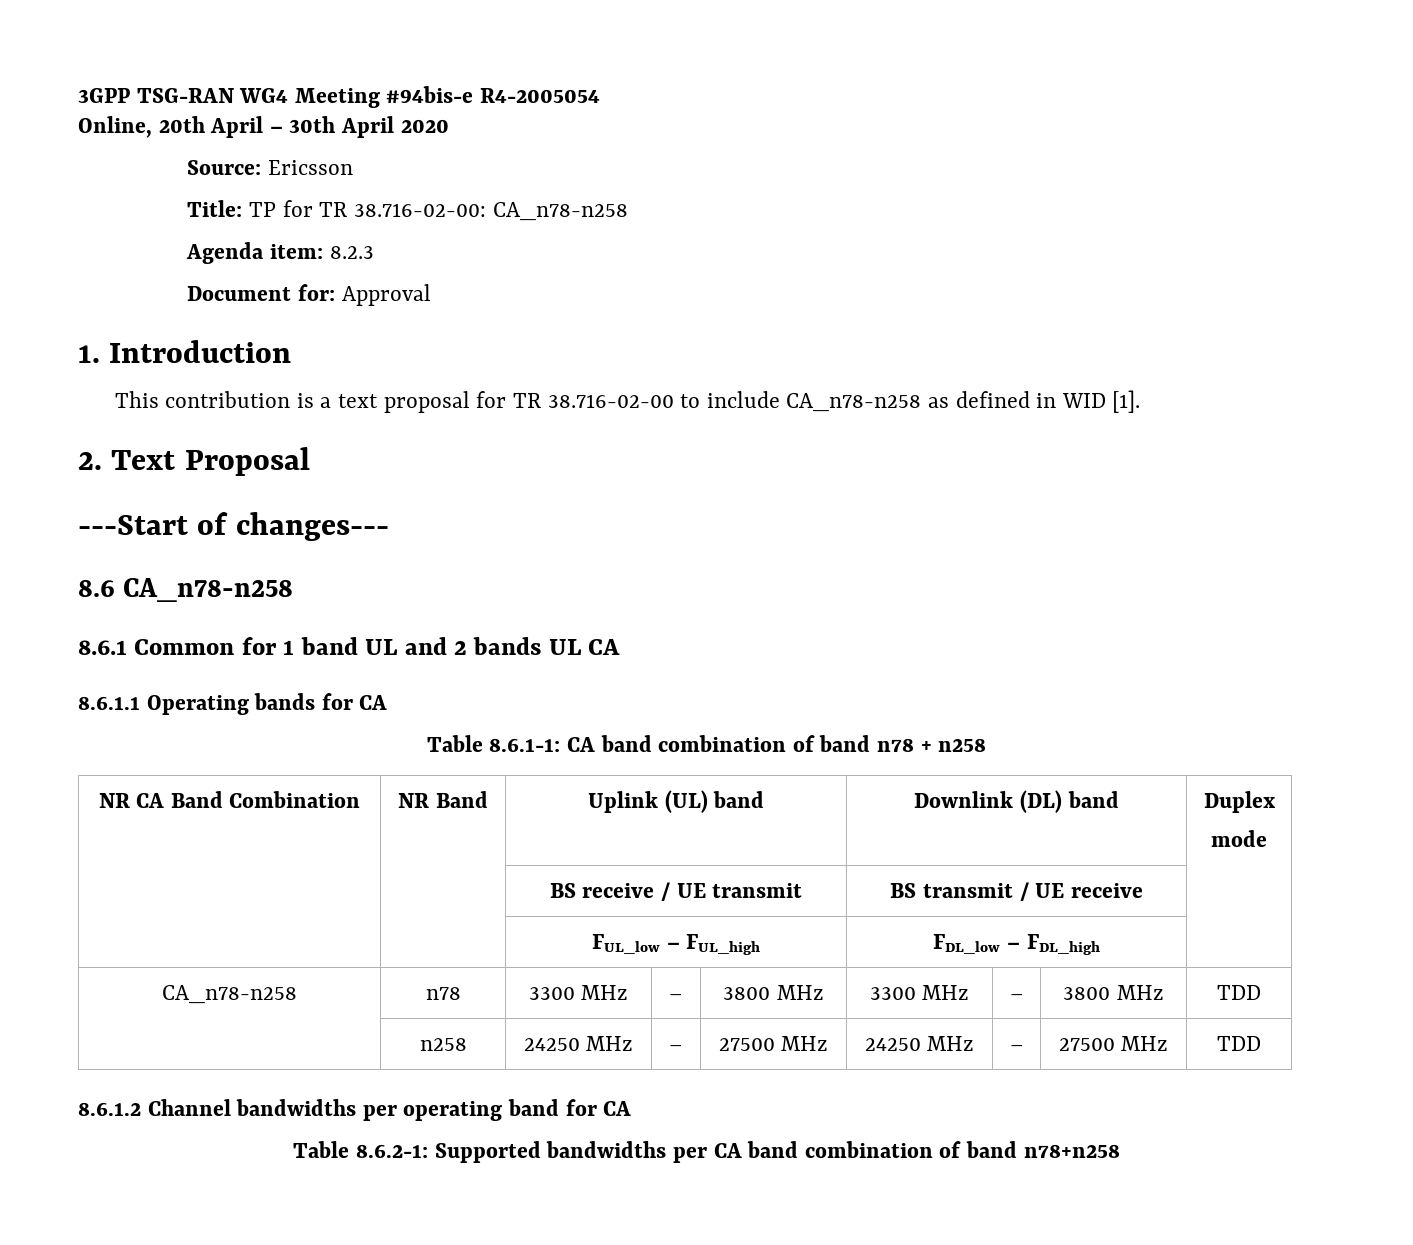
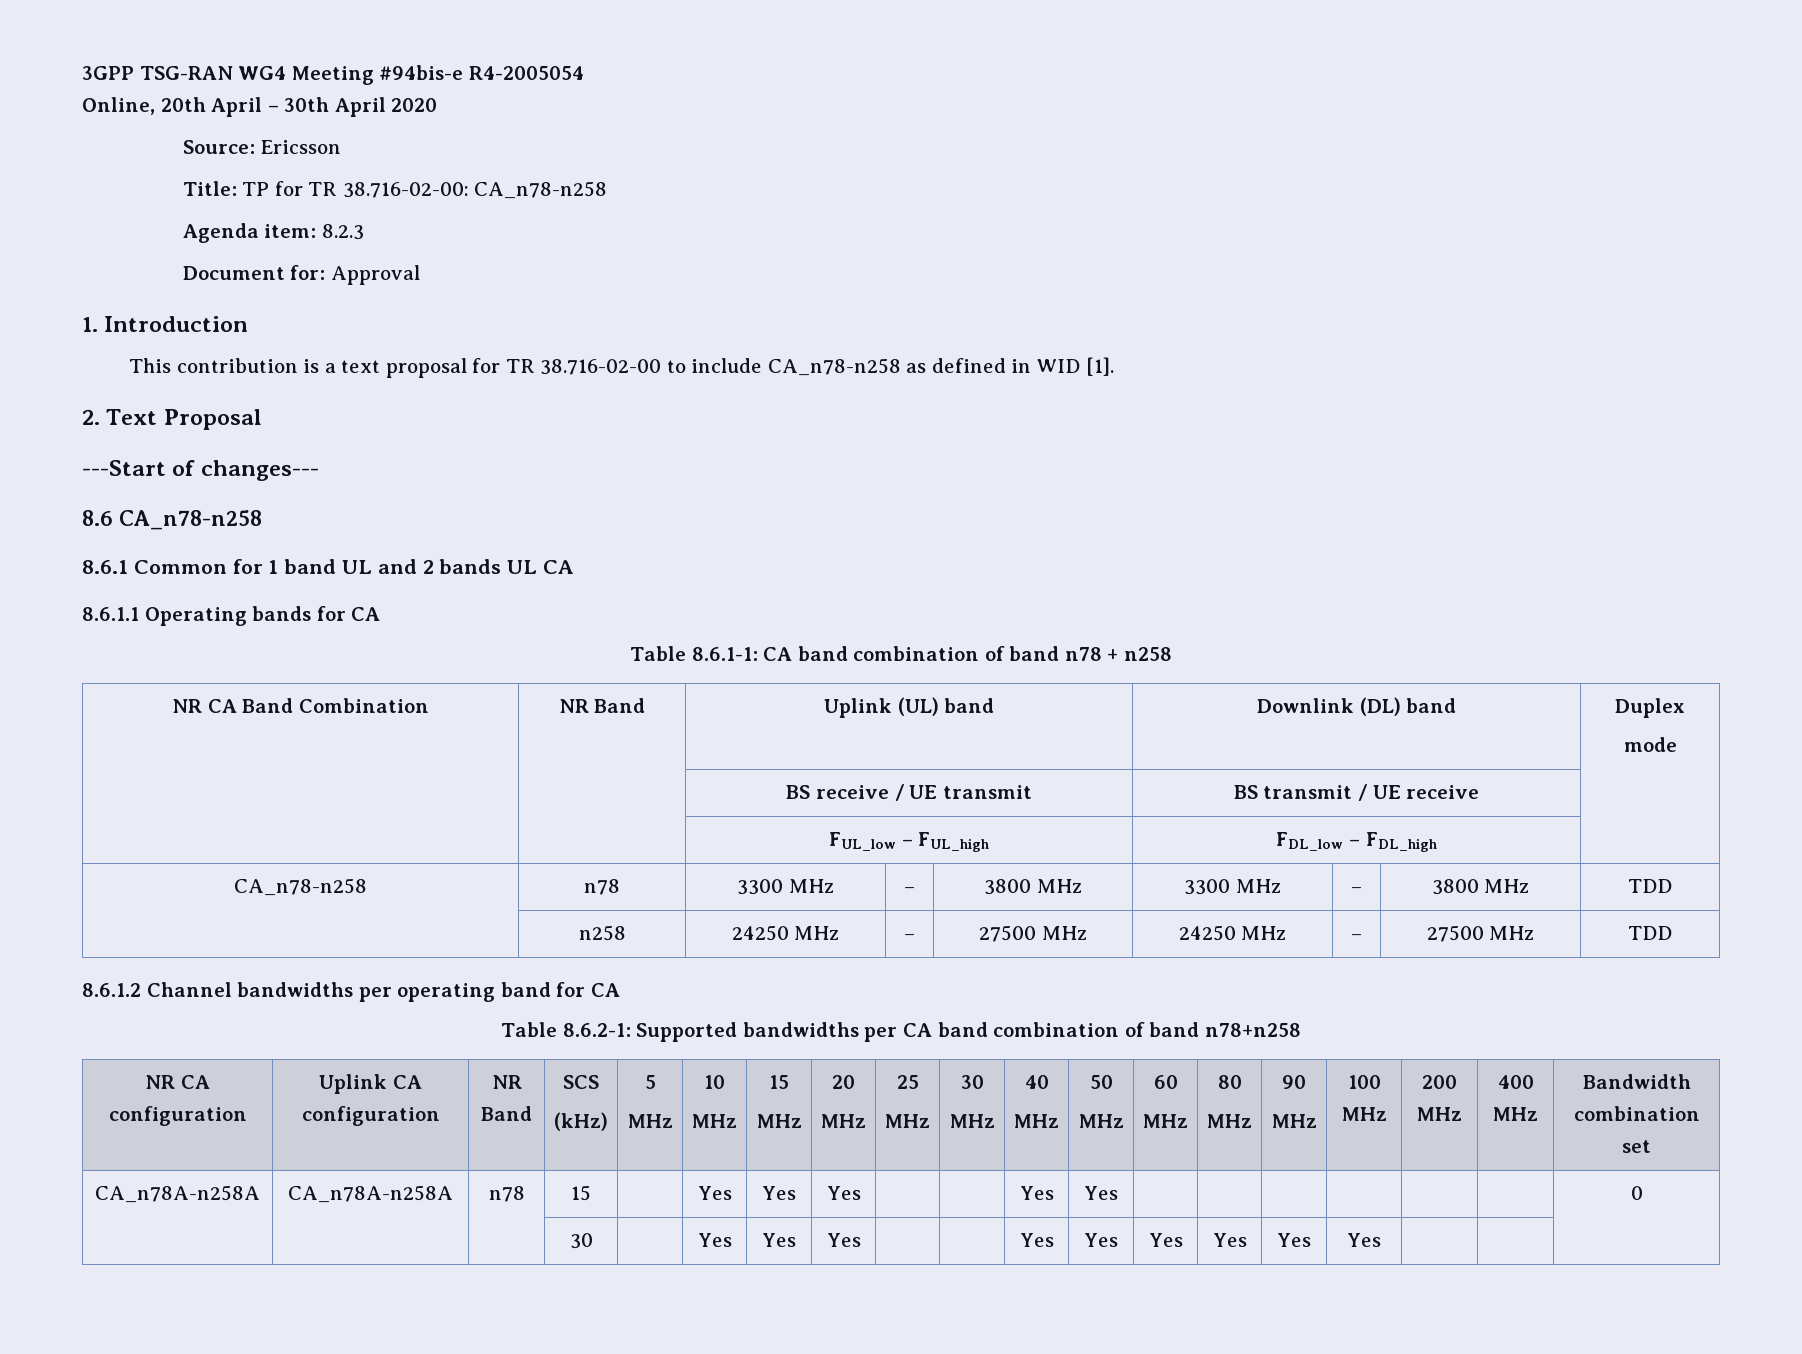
(1120, 1151) none -> [145,1075,210,1089] [108,1106,247,1126] [319,1074,422,1094] [301,1106,440,1126] [491,1075,522,1089] [481,1106,532,1121] [563,1075,599,1089] [554,1112,608,1131] [644,1075,656,1089] [627,1114,673,1128] [704,1075,725,1089] [692,1114,737,1128] [769,1075,789,1089] [756,1114,802,1128] [832,1075,855,1089] [821,1114,866,1128] [896,1075,919,1089] [885,1114,930,1128] [960,1075,984,1089] [949,1114,995,1128] [1024,1075,1049,1089] [1014,1114,1059,1128] [1089,1075,1113,1089] [1078,1114,1124,1128] [1153,1075,1178,1089] [1143,1114,1188,1128] [1217,1075,1242,1089] [1207,1114,1252,1128] [1282,1075,1306,1089] [1271,1114,1317,1128] [1347,1075,1381,1089] [1341,1107,1387,1121] [1422,1075,1457,1089] [1417,1107,1462,1121] [1497,1075,1534,1089] [1493,1107,1538,1121] [1582,1074,1691,1089] [1573,1106,1700,1121] [1622,1140,1651,1153] [95,1185,260,1203] [288,1185,453,1203] [488,1186,525,1202] [571,1185,591,1201] [697,1186,732,1200] [762,1186,797,1200] [826,1186,861,1200] [1019,1186,1054,1200] [1084,1186,1119,1200] [1630,1186,1643,1200] [569,1233,593,1249] [697,1233,732,1247] [762,1233,797,1247] [826,1233,861,1247] [1019,1233,1054,1247] [1084,1233,1119,1247] [1148,1233,1183,1247] [1212,1233,1247,1247] [1277,1233,1312,1247] [1347,1233,1382,1247] // NR CA configuration | Uplink CA configuration | NR Band | SCS // (kHz) | 5 // MHz | 10 // MHz | 15 // MHz | 20 // MHz | 25 // MHz | 30 // MHz | 40 // MHz | 50 // MHz | 60 // MHz | 80 // MHz | 90 // MHz | 100 MHz | 200 MHz | 400 MHz | Bandwidth combination set // CA_n78A-n258A | CA_n78A-n258A | n78 | 15 | | Yes | Yes | Yes | | | Yes | Yes | | | | | | | 0 // | | | 30 | | Yes | Yes | Yes | | | Yes | Yes | Yes | Yes | Yes | Yes | | |

